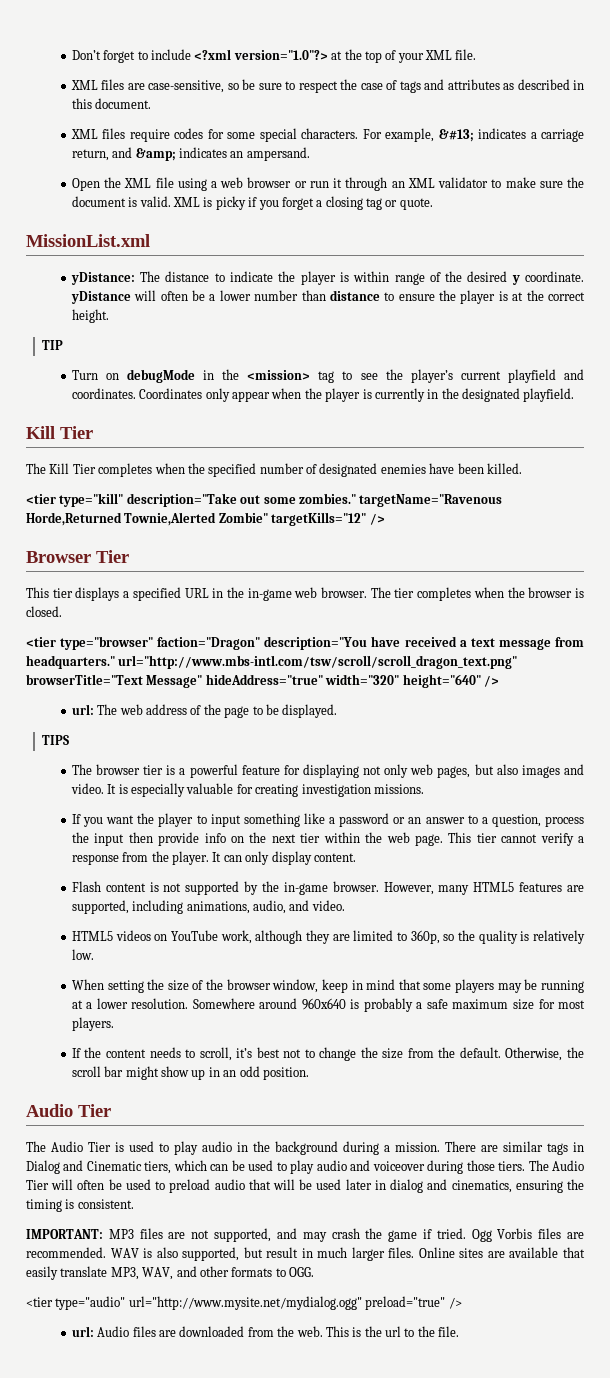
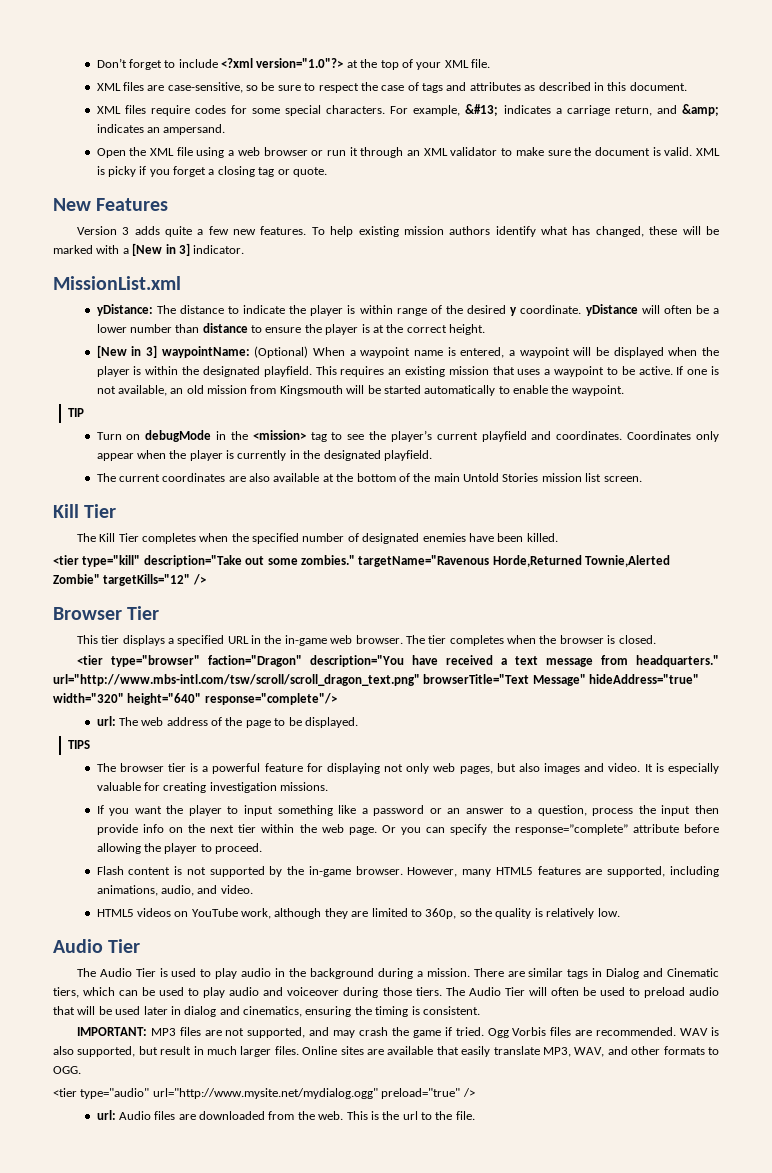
(433, 204) none -> [53,198,169,211] [76,226,719,237] [53,243,245,256] // New Features // Version 3 adds quite a few new features. To help existing mission authors identify what has changed, these will be marked with a [New in 3] indicator.
(109, 316) none -> [96,345,719,358] [96,366,720,377] [96,385,624,396] // [New in 3] waypointName: (Optional) When a waypoint name is entered, a waypoint will be displayed when the player is within the designated playfield. This requires an existing mission that uses a waypoint to be active. If one is not available, an old mission from Kingsmouth will be started automatically to enable the waypoint.
(575, 395) none -> [96,473,642,482] // The current coordinates are also available at the bottom of the main Untold Stories mission list screen.
[483,675,499,687] /> -> [204,693,337,705] response="complete"/>
[448,832,584,846] [71,851,356,865] This tier cannot verify a response from the player. It can only display content. -> [382,824,719,835] [96,843,263,854] Or you can specify the response=”complete” attribute before allowing the player to proceed.
[71,979,584,993] [71,998,585,1012] [71,1017,114,1031] [71,1047,584,1061] [71,1066,309,1080] // When setting the size of the browser window, keep in mind that some players may be running at a lower resolution. Somewhere around 960x640 is probably a safe maximum size for most players. // If the content needs to scroll, it’s best not to change the size from the default. Otherwise, the scroll bar might show up in an odd position. -> (620, 912) none

